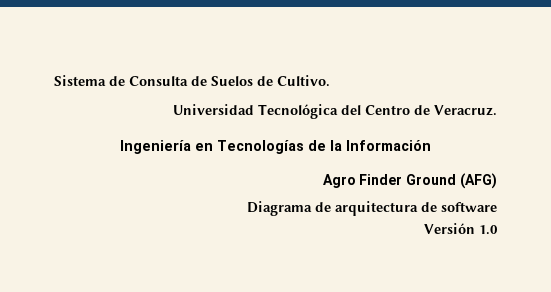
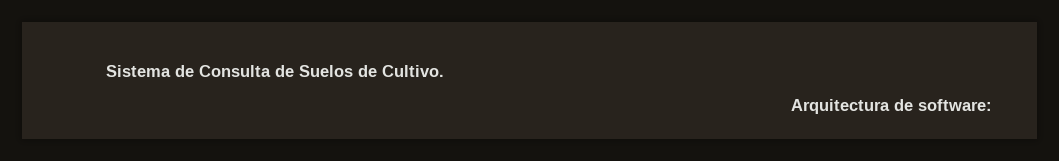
[173,104,497,119] [120,140,431,154] [322,173,497,189] [247,201,497,216] [424,223,498,235] Universidad Tecnológica del Centro de Veracruz. // Ingeniería en Tecnologías de la Información // Agro Finder Ground (AFG) // Diagrama de arquitectura de software // Versión 1.0 -> [791,99,992,114] Arquitectura de software:

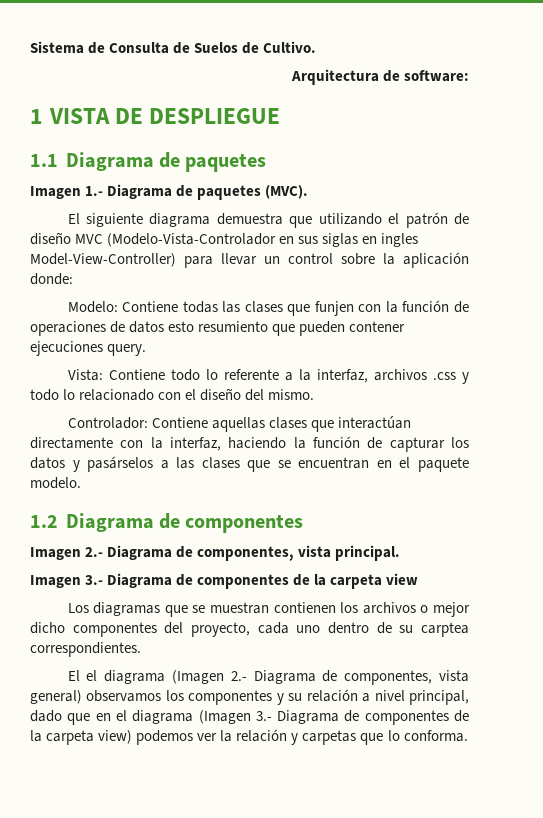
(992, 105) none -> [30,108,281,124] [30,152,267,172] [30,184,309,200] [67,212,470,228] [30,232,419,247] [30,252,469,268] [30,273,73,285] [67,300,469,316] [30,321,406,336] [30,341,147,356] [67,369,469,384] [30,388,315,401] [67,416,411,432] [30,436,469,452] [30,456,469,472] [30,477,81,489] [30,513,304,533] [30,545,401,561] [30,573,419,589] [67,602,470,617] [30,622,470,637] [30,642,141,657] [67,670,470,685] [30,689,470,705] [30,710,470,725] [30,729,468,745] // 1 VISTA DE DESPLIEGUE // 1.1 Diagrama de paquetes // Imagen 1.- Diagrama de paquetes (MVC). // El siguiente diagrama demuestra que utilizando el patrón de diseño MVC (Modelo-Vista-Controlador en sus siglas en ingles Model-View-Controller) para llevar un control sobre la aplicación donde: // Modelo: Contiene todas las clases que funjen con la función de operaciones de datos esto resumiento que pueden contener ejecuciones query. // Vista: Contiene todo lo referente a la interfaz, archivos .css y todo lo relacionado con el diseño del mismo. // Controlador: Contiene aquellas clases que interactúan directamente con la interfaz, haciendo la función de capturar los datos y pasárselos a las clases que se encuentran en el paquete modelo. // 1.2 Diagrama de componentes // Imagen 2.- Diagrama de componentes, vista principal. // Imagen 3.- Diagrama de componentes de la carpeta view // Los diagramas que se muestran contienen los archivos o mejor dicho componentes del proyecto, cada uno dentro de su carptea correspondientes. // El el diagrama (Imagen 2.- Diagrama de componentes, vista general) observamos los componentes y su relación a nivel principal, dado que en el diagrama (Imagen 3.- Diagrama de componentes de la carpeta view) podemos ver la relación y carpetas que lo conforma.

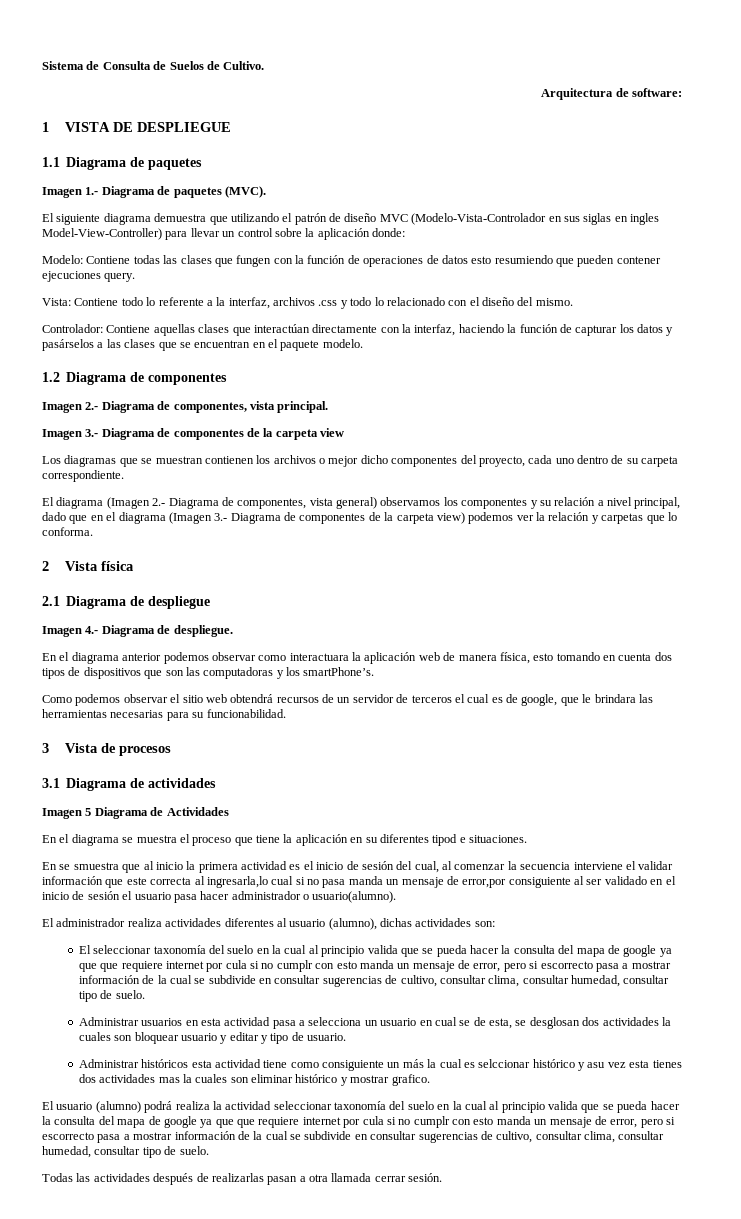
[314,301,354,316] funjen -> [236,255,272,267] fungen
[198,321,269,332] resumiento -> [494,255,553,264] resumiendo
[421,622,470,637] [30,642,141,657] [67,670,98,681] carptea correspondientes. // El el -> [641,456,679,467] [42,470,124,482] [42,497,54,506] carpeta correspondiente. // El
(468, 736) none -> [42,561,135,571] [42,596,211,609] [42,625,233,637] [42,652,672,664] [42,667,375,679] [42,694,653,706] [42,709,286,721] [42,743,172,756] [42,778,217,791] [42,807,229,819] [42,834,527,846] [42,861,674,873] [42,876,676,888] [42,891,397,903] [42,918,495,930] [78,945,672,957] [78,960,671,972] [78,975,670,987] [78,990,145,1002] [78,1017,671,1029] [78,1032,347,1044] [78,1059,682,1071] [78,1074,430,1086] [42,1101,680,1113] [42,1116,675,1128] [42,1131,665,1143] [42,1146,209,1158] [42,1173,443,1185] // 2 Vista física // 2.1 Diagrama de despliegue // Imagen 4.- Diagrama de despliegue. // En el diagrama anterior podemos observar como interactuara la aplicación web de manera física, esto tomando en cuenta dos tipos de dispositivos que son las computadoras y los smartPhone’s. // Como podemos observar el sitio web obtendrá recursos de un servidor de terceros el cual es de google, que le brindara las herramientas necesarias para su funcionabilidad. // 3 Vista de procesos // 3.1 Diagrama de actividades // Imagen 5 Diagrama de Actividades // En el diagrama se muestra el proceso que tiene la aplicación en su diferentes tipod e situaciones. // En se smuestra que al inicio la primera actividad es el inicio de sesión del cual, al comenzar la secuencia interviene el validar información que este correcta al ingresarla,lo cual si no pasa manda un mensaje de error,por consiguiente al ser validado en el inicio de sesión el usuario pasa hacer administrador o usuario(alumno). // El administrador realiza actividades diferentes al usuario (alumno), dichas actividades son: // El seleccionar taxonomía del suelo en la cual al principio valida que se pueda hacer la consulta del mapa de google ya que que requiere internet por cula si no cumplr con esto manda un mensaje de error, pero si escorrecto pasa a mostrar información de la cual se subdivide en consultar sugerencias de cultivo, consultar clima, consultar humedad, consultar tipo de suelo. // Administrar usuarios en esta actividad pasa a selecciona un usuario en cual se de esta, se desglosan dos actividades la cuales son bloquear usuario y editar y tipo de usuario. // Administrar históricos esta actividad tiene como consiguiente un más la cual es selccionar histórico y asu vez esta tienes dos actividades mas la cuales son eliminar histórico y mostrar grafico. // El usuario (alumno) podrá realiza la actividad seleccionar taxonomía del suelo en la cual al principio valida que se pueda hacer la consulta del mapa de google ya que que requiere internet por cula si no cumplr con esto manda un mensaje de error, pero si escorrecto pasa a mostrar información de la cual se subdivide en consultar sugerencias de cultivo, consultar clima, consultar humedad, consultar tipo de suelo. // Todas las actividades después de realizarlas pasan a otra llamada cerrar sesión.

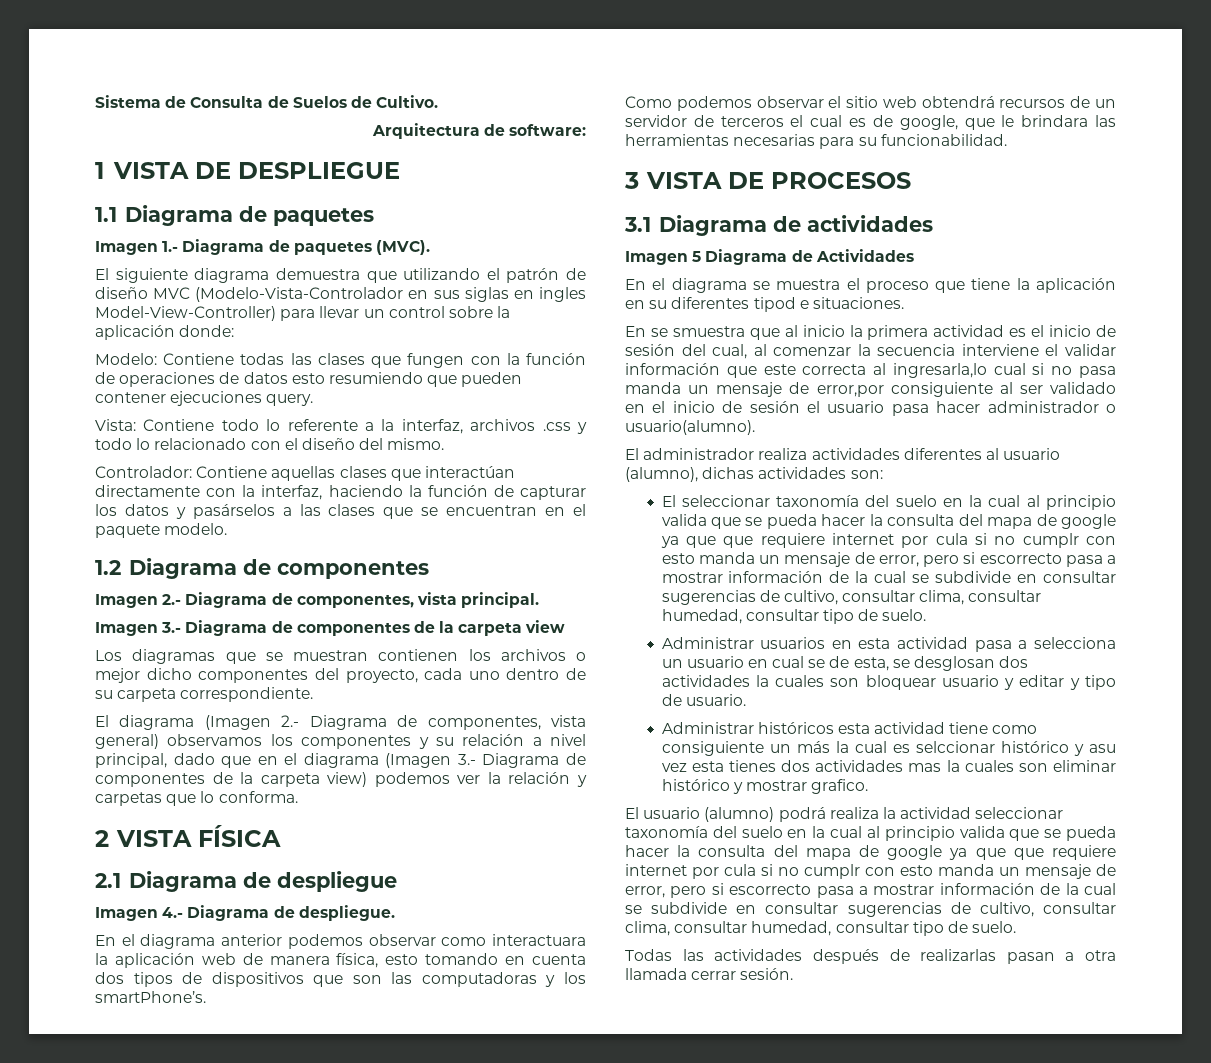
[65,561,135,571] Vista física -> [115,825,281,847] VISTA FÍSICA
[65,743,172,756] Vista de procesos -> [645,172,911,189] VISTA DE PROCESOS

